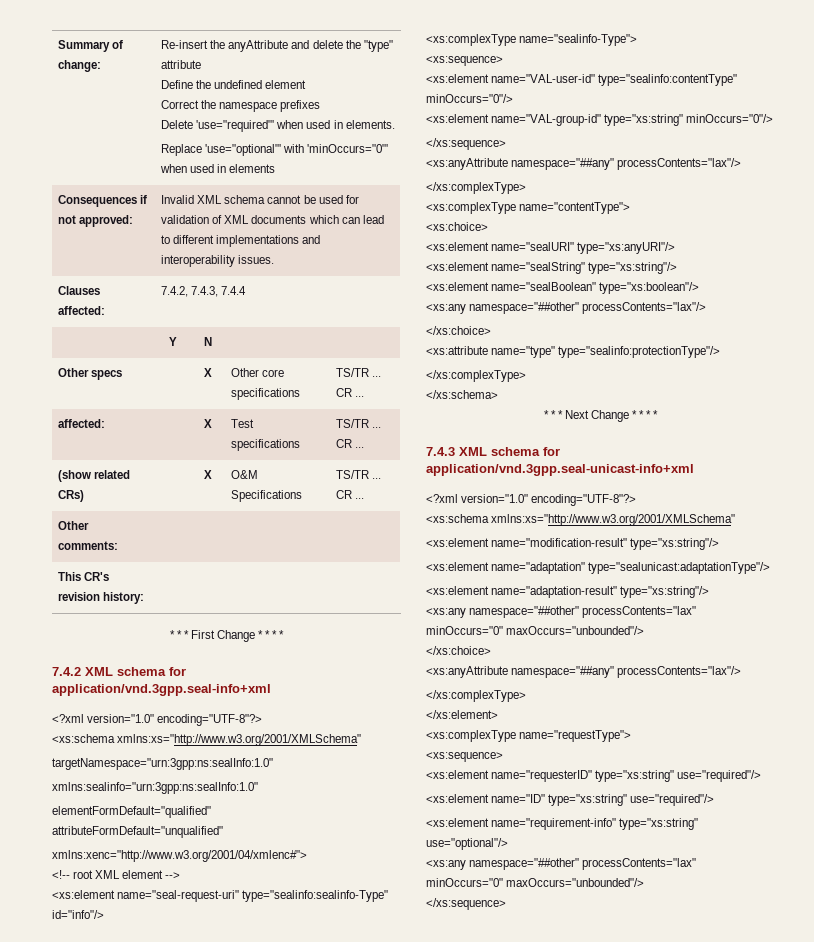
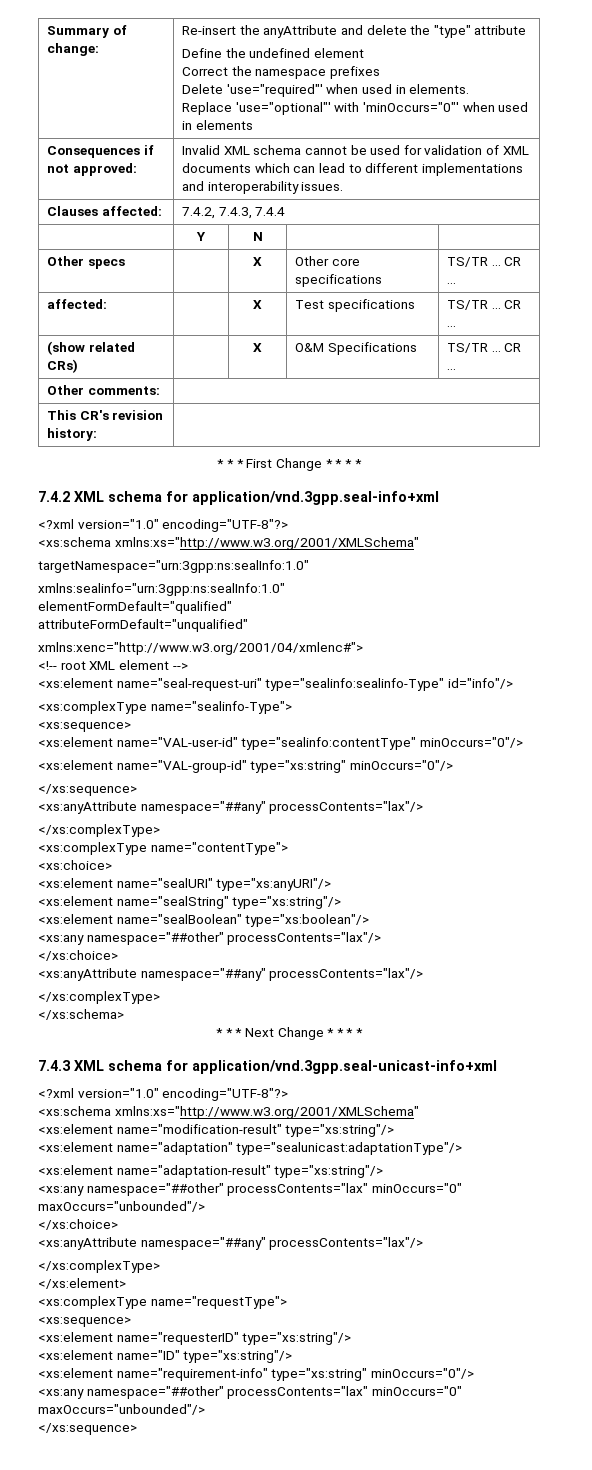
[426,346,721,358] <xs:attribute name="type" type="sealinfo:protectionType"/> -> [38,968,424,981] <xs:anyAttribute namespace="##any" processContents="lax"/>
[595,770,762,782] type="xs:string" use="required"/> -> [242,1332,352,1345] type="xs:string"/>
[548,794,715,806] type="xs:string" use="required"/> -> [183,1350,293,1363] type="xs:string"/>
[426,838,508,850] use="optional"/> -> [370,1368,474,1379] minOccurs="0"/>

